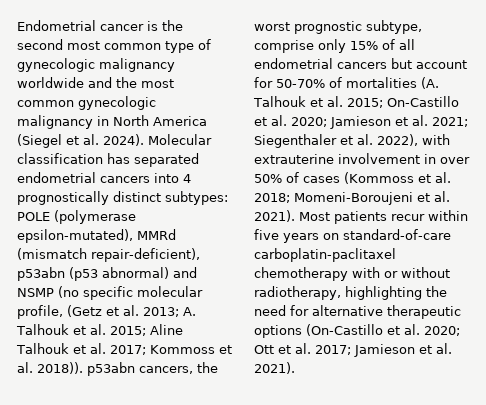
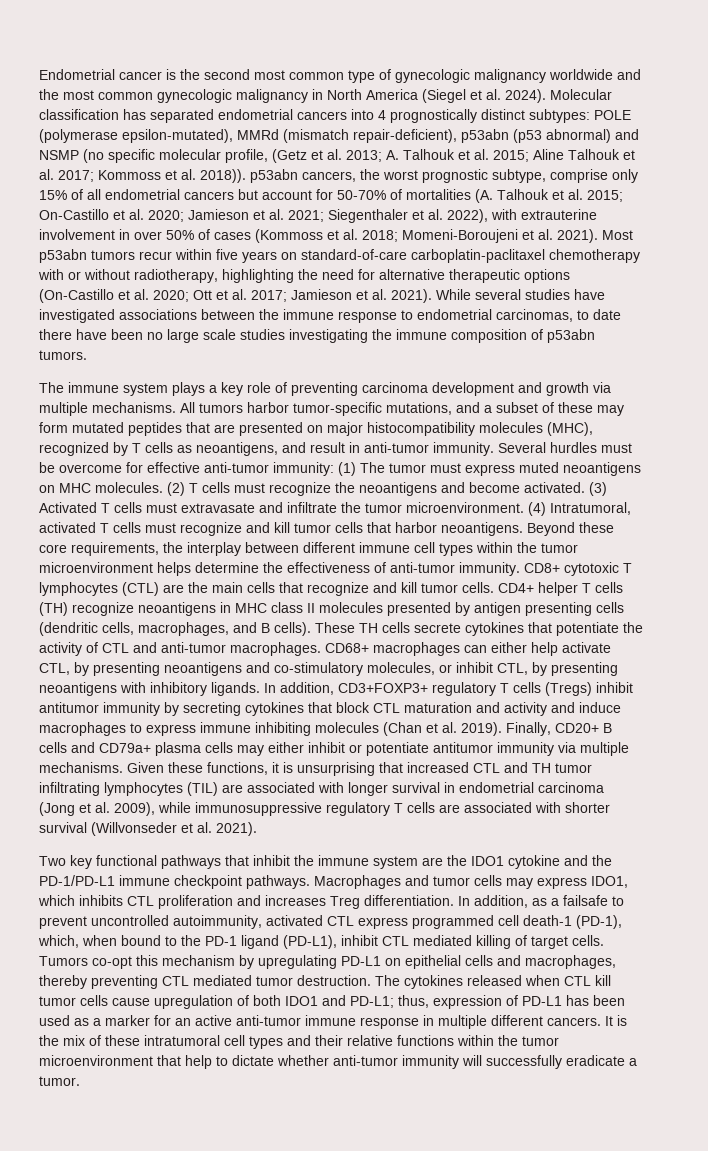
[334,211,387,224] patients -> [39,249,135,263] p53abn tumors
(295, 368) none -> [436,289,605,300] [39,309,621,323] [39,329,595,343] [39,350,87,360] [39,382,611,396] [39,402,624,416] [39,422,593,436] [39,442,632,456] [39,462,641,476] [39,482,607,496] [39,502,631,516] [39,522,614,536] [39,542,578,556] [39,562,632,576] [39,582,623,596] [39,602,624,616] [39,622,643,636] [39,642,611,656] [39,662,618,676] [39,682,633,696] [39,702,621,716] [39,722,612,736] [39,742,629,756] [39,762,592,776] [39,782,604,796] [39,802,610,816] [39,822,257,836] [39,855,612,869] [39,875,628,889] [38,895,624,909] [39,915,622,929] [38,935,604,949] [39,955,616,969] [39,975,611,989] [39,995,625,1009] [39,1015,627,1029] [39,1035,559,1049] [39,1055,637,1069] [39,1076,80,1086] While several studies have investigated associations between the immune response to endometrial carcinomas, to date there have been no large scale studies investigating the immune composition of p53abn tumors. // The immune system plays a key role of preventing carcinoma development and growth via multiple mechanisms. All tumors harbor tumor-specific mutations, and a subset of these may form mutated peptides that are presented on major histocompatibility molecules (MHC), recognized by T cells as neoantigens, and result in anti-tumor immunity. Several hurdles must be overcome for effective anti-tumor immunity: (1) The tumor must express muted neoantigens on MHC molecules. (2) T cells must recognize the neoantigens and become activated. (3) Activated T cells must extravasate and infiltrate the tumor microenvironment. (4) Intratumoral, activated T cells must recognize and kill tumor cells that harbor neoantigens. Beyond these core requirements, the interplay between different immune cell types within the tumor microenvironment helps determine the effectiveness of anti-tumor immunity. CD8+ cytotoxic T lymphocytes (CTL) are the main cells that recognize and kill tumor cells. CD4+ helper T cells (TH) recognize neoantigens in MHC class II molecules presented by antigen presenting cells (dendritic cells, macrophages, and B cells). These TH cells secrete cytokines that potentiate the activity of CTL and anti-tumor macrophages. CD68+ macrophages can either help activate CTL, by presenting neoantigens and co-stimulatory molecules, or inhibit CTL, by presenting neoantigens with inhibitory ligands. In addition, CD3+FOXP3+ regulatory T cells (Tregs) inhibit antitumor immunity by secreting cytokines that block CTL maturation and activity and induce macrophages to express immune inhibiting molecules (Chan et al. 2019). Finally, CD20+ B cells and CD79a+ plasma cells may either inhibit or potentiate antitumor immunity via multiple mechanisms. Given these functions, it is unsurprising that increased CTL and TH tumor infiltrating lymphocytes (TIL) are associated with longer survival in endometrial carcinoma (Jong et al. 2009), while immunosuppressive regulatory T cells are associated with shorter survival (Willvonseder et al. 2021). // Two key functional pathways that inhibit the immune system are the IDO1 cytokine and the PD-1/PD-L1 immune checkpoint pathways. Macrophages and tumor cells may express IDO1, which inhibits CTL proliferation and increases Treg differentiation. In addition, as a failsafe to prevent uncontrolled autoimmunity, activated CTL express programmed cell death-1 (PD-1), which, when bound to the PD-1 ligand (PD-L1), inhibit CTL mediated killing of target cells. Tumors co-opt this mechanism by upregulating PD-L1 on epithelial cells and macrophages, thereby preventing CTL mediated tumor destruction. The cytokines released when CTL kill tumor cells cause upregulation of both IDO1 and PD-L1; thus, expression of PD-L1 has been used as a marker for an active anti-tumor immune response in multiple different cancers. It is the mix of these intratumoral cell types and their relative functions within the tumor microenvironment that help to dictate whether anti-tumor immunity will successfully eradicate a tumor.

